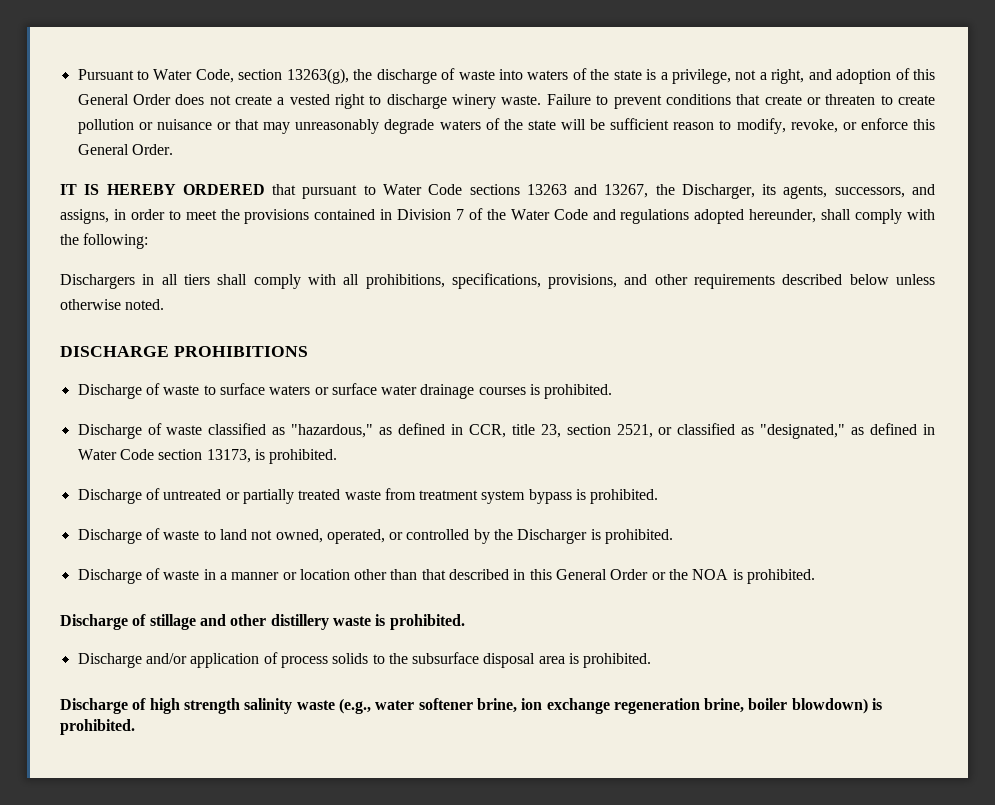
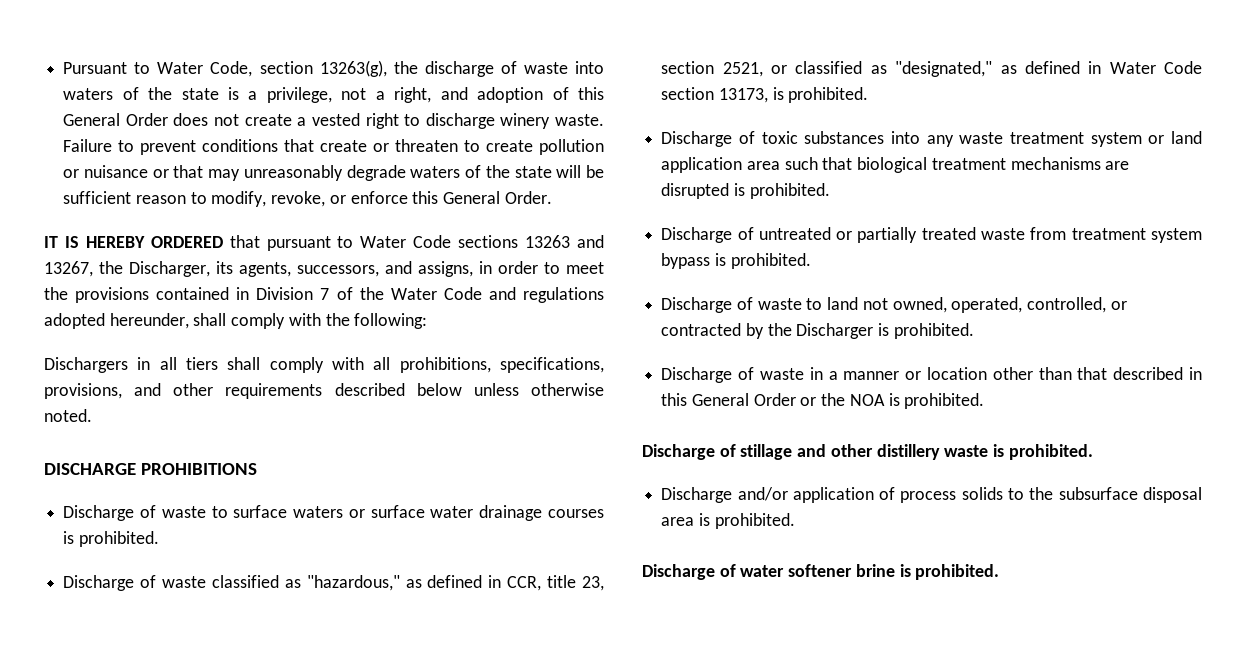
(338, 456) none -> [661,131,1202,147] [661,157,1130,173] [661,183,830,199] // Discharge of toxic substances into any waste treatment system or land application area such that biological treatment mechanisms are disrupted is prohibited.
[389,529,470,540] or controlled -> [1027,297,1127,313] [661,323,742,336] controlled, or contracted
[149,698,868,714] high strength salinity waste (e.g., water softener brine, ion exchange regeneration brine, boiler blowdown) -> [740,564,895,577] water softener brine

